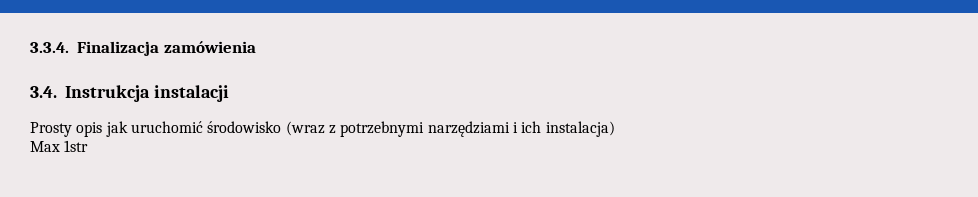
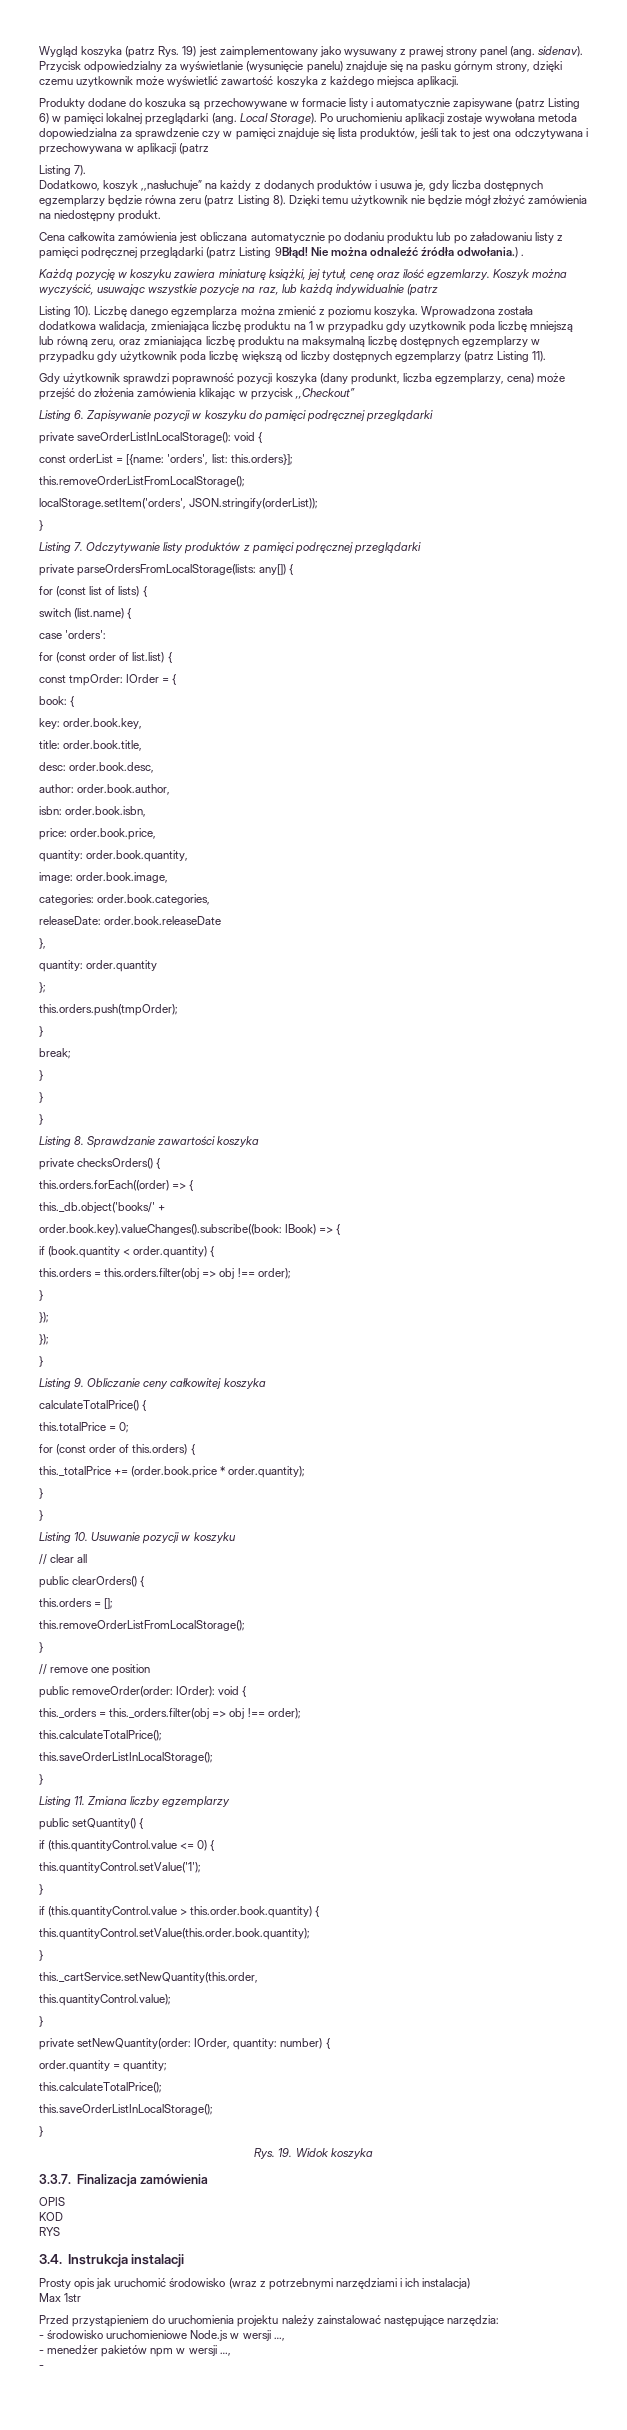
[30,42,69,53] 3.3.4. -> [39,46,584,58] [39,61,563,73] [39,76,459,88] [39,98,581,110] [39,113,578,125] [39,128,588,140] [39,143,210,155] [39,165,87,176] [39,180,544,192] [39,195,588,207] [39,210,162,222] [39,232,564,244] [39,247,525,259] [39,269,568,281] [39,284,438,296] [39,306,534,318] [39,321,574,333] [39,336,541,348] [39,351,547,363] [39,373,566,385] [39,388,355,400] [39,410,433,422] [39,432,263,444] [39,454,293,465] [39,476,245,487] [39,498,319,509] [39,520,43,531] [39,542,421,554] [39,564,294,576] [39,586,147,597] [39,608,132,619] [39,630,107,639] [39,652,172,663] [39,674,177,686] [39,696,75,707] [39,718,143,729] [39,740,143,751] [39,762,155,773] [39,784,171,795] [39,806,147,817] [39,828,157,840] [39,850,189,862] [39,872,169,883] [39,894,211,905] [39,916,222,925] [39,938,46,949] [39,960,158,972] [39,982,46,993] [39,1004,178,1016] [39,1026,43,1037] [39,1048,71,1059] [39,1070,43,1081] [39,1092,43,1103] [39,1114,43,1125] [39,1136,260,1148] [39,1158,161,1170] [39,1180,194,1191] [39,1202,166,1213] [39,1224,341,1235] [39,1246,215,1258] [39,1268,291,1279] [39,1290,43,1301] [39,1312,49,1323] [39,1334,49,1345] [39,1356,43,1367] [39,1378,266,1389] [39,1400,147,1411] [39,1422,130,1433] [39,1444,195,1455] [39,1466,306,1478] [39,1488,43,1499] [39,1510,43,1521] [39,1532,236,1544] [39,1554,88,1565] [39,1576,145,1588] [39,1598,114,1609] [39,1620,245,1631] [39,1642,43,1653] [39,1664,151,1676] [39,1686,247,1698] [39,1708,301,1719] [39,1730,162,1741] [39,1752,213,1763] [39,1774,43,1785] [39,1796,231,1808] [39,1818,144,1830] [39,1840,215,1852] [39,1862,201,1874] [39,1884,43,1895] [39,1906,320,1918] [39,1928,310,1940] [39,1950,43,1961] [39,1972,258,1983] [39,1994,171,2006] [39,2016,43,2027] [39,2038,330,2050] [39,2060,168,2072] [39,2082,162,2093] [39,2104,213,2115] [39,2126,43,2137] [254,2148,373,2159] [39,2174,71,2184] Wygląd koszyka (patrz Rys. 19) jest zaimplementowany jako wysuwany z prawej strony panel (ang. sidenav). Przycisk odpowiedzialny za wyświetlanie (wysunięcie panelu) znajduje się na pasku górnym strony, dzięki czemu uzytkownik może wyświetlić zawartość koszyka z każdego miejsca aplikacji. // Produkty dodane do koszuka są przechowywane w formacie listy i automatycznie zapisywane (patrz Listing 6) w pamięci lokalnej przeglądarki (ang. Local Storage). Po uruchomieniu aplikacji zostaje wywołana metoda dopowiedzialna za sprawdzenie czy w pamięci znajduje się lista produktów, jeśli tak to jest ona odczytywana i przechowywana w aplikacji (patrz // Listing 7). // Dodatkowo, koszyk ,,nasłuchuje” na każdy z dodanych produktów i usuwa je, gdy liczba dostępnych egzemplarzy będzie równa zeru (patrz Listing 8). Dzięki temu użytkownik nie będzie mógł złożyć zamówienia na niedostępny produkt. // Cena całkowita zamówienia jest obliczana automatycznie po dodaniu produktu lub po załadowaniu listy z pamięci podręcznej przeglądarki (patrz Listing 9Błąd! Nie można odnaleźć źródła odwołania.) . // Każdą pozycję w koszyku zawiera miniaturę książki, jej tytuł, cenę oraz ilość egzemlarzy. Koszyk można wyczyścić, usuwając wszystkie pozycje na raz, lub każdą indywidualnie (patrz // Listing 10). Liczbę danego egzemplarza można zmienić z poziomu koszyka. Wprowadzona została dodatkowa walidacja, zmieniająca liczbę produktu na 1 w przypadku gdy uzytkownik poda liczbę mniejszą lub równą zeru, oraz zmianiająca liczbę produktu na maksymalną liczbę dostępnych egzemplarzy w przypadku gdy użytkownik poda liczbę większą od liczby dostępnych egzemplarzy (patrz Listing 11). // Gdy użytkownik sprawdzi poprawność pozycji koszyka (dany produnkt, liczba egzemplarzy, cena) może przejść do złożenia zamówienia klikając w przycisk ,,Checkout” // Listing 6. Zapisywanie pozycji w koszyku do pamięci podręcznej przeglądarki // private saveOrderListInLocalStorage(): void { // const orderList = [{name: 'orders', list: this.orders}]; // this.removeOrderListFromLocalStorage(); // localStorage.setItem('orders', JSON.stringify(orderList)); // } // Listing 7. Odczytywanie listy produktów z pamięci podręcznej przeglądarki // private parseOrdersFromLocalStorage(lists: any[]) { // for (const list of lists) { // switch (list.name) { // case 'orders': // for (const order of list.list) { // const tmpOrder: IOrder = { // book: { // key: order.book.key, // title: order.book.title, // desc: order.book.desc, // author: order.book.author, // isbn: order.book.isbn, // price: order.book.price, // quantity: order.book.quantity, // image: order.book.image, // categories: order.book.categories, // releaseDate: order.book.releaseDate // }, // quantity: order.quantity // }; // this.orders.push(tmpOrder); // } // break; // } // } // } // Listing 8. Sprawdzanie zawartości koszyka // private checksOrders() { // this.orders.forEach((order) => { // this._db.object('books/' + // order.book.key).valueChanges().subscribe((book: IBook) => { // if (book.quantity < order.quantity) { // this.orders = this.orders.filter(obj => obj !== order); // } // }); // }); // } // Listing 9. Obliczanie ceny całkowitej koszyka // calculateTotalPrice() { // this.totalPrice = 0; // for (const order of this.orders) { // this._totalPrice += (order.book.price * order.quantity); // } // } // Listing 10. Usuwanie pozycji w koszyku // // clear all // public clearOrders() { // this.orders = []; // this.removeOrderListFromLocalStorage(); // } // // remove one position // public removeOrder(order: IOrder): void { // this._orders = this._orders.filter(obj => obj !== order); // this.calculateTotalPrice(); // this.saveOrderListInLocalStorage(); // } // Listing 11. Zmiana liczby egzemplarzy // public setQuantity() { // if (this.quantityControl.value <= 0) { // this.quantityControl.setValue('1'); // } // if (this.quantityControl.value > this.order.book.quantity) { // this.quantityControl.setValue(this.order.book.quantity); // } // this._cartService.setNewQuantity(this.order, // this.quantityControl.value); // } // private setNewQuantity(order: IOrder, quantity: number) { // order.quantity = quantity; // this.calculateTotalPrice(); // this.saveOrderListInLocalStorage(); // } // Rys. 19. Widok koszyka // 3.3.7.
(256, 47) none -> [39,2197,65,2206] [39,2212,63,2221] [39,2227,60,2236] // OPIS // KOD // RYS
(89, 146) none -> [39,2315,499,2327] [39,2330,285,2341] [39,2345,231,2357] [39,2365,44,2369] // Przed przystąpieniem do uruchomienia projektu należy zainstalować następujące narzędzia: // - środowisko uruchomieniowe Node.js w wersji …, // - menedżer pakietów npm w wersji …, // -

